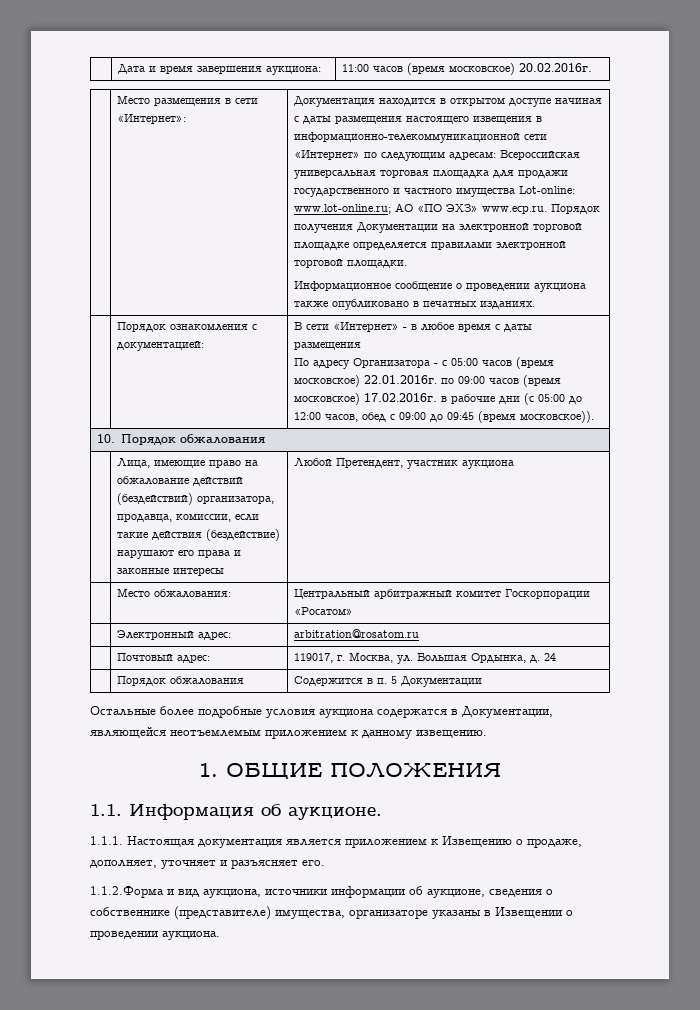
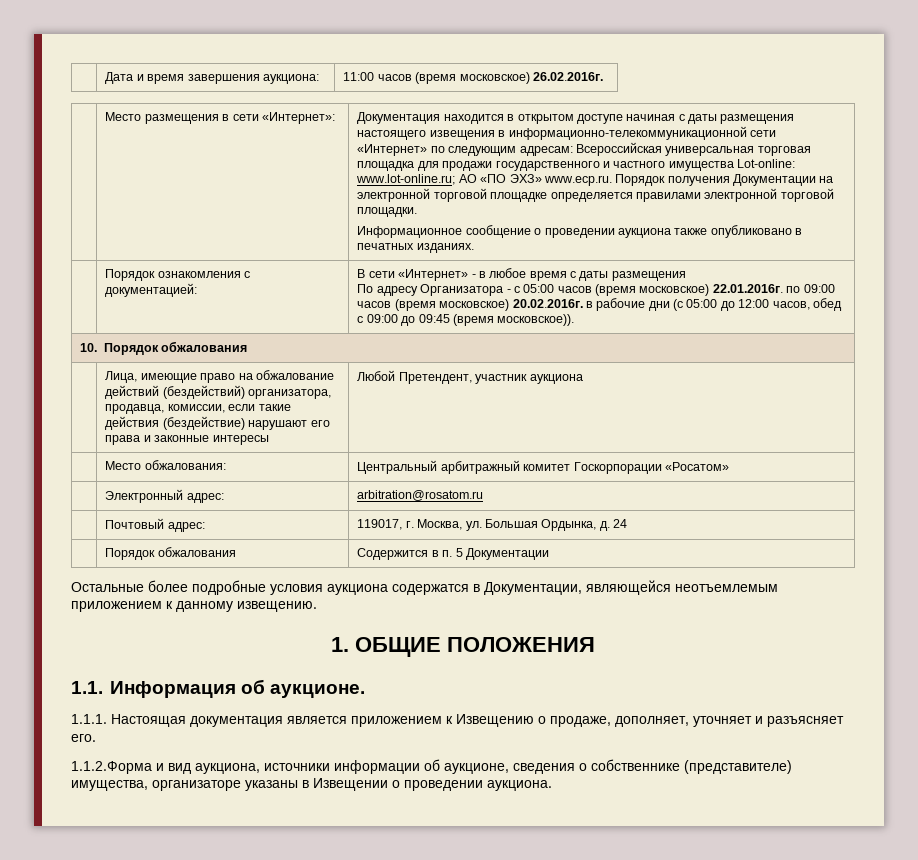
[519,63,593,72] 20.02.2016г. -> [532,72,603,81] 26.02.2016г.
[364,393,438,402] 17.02.2016г. -> [512,299,583,308] 20.02.2016г.

